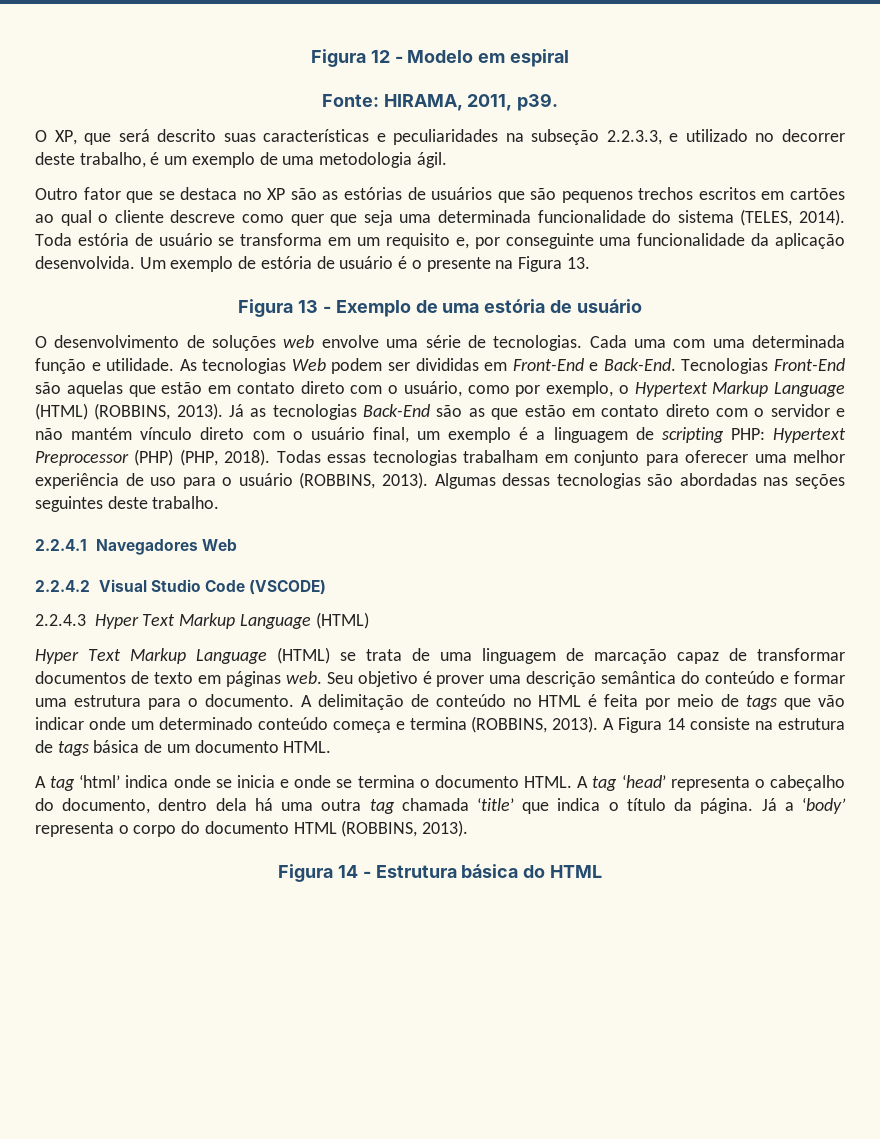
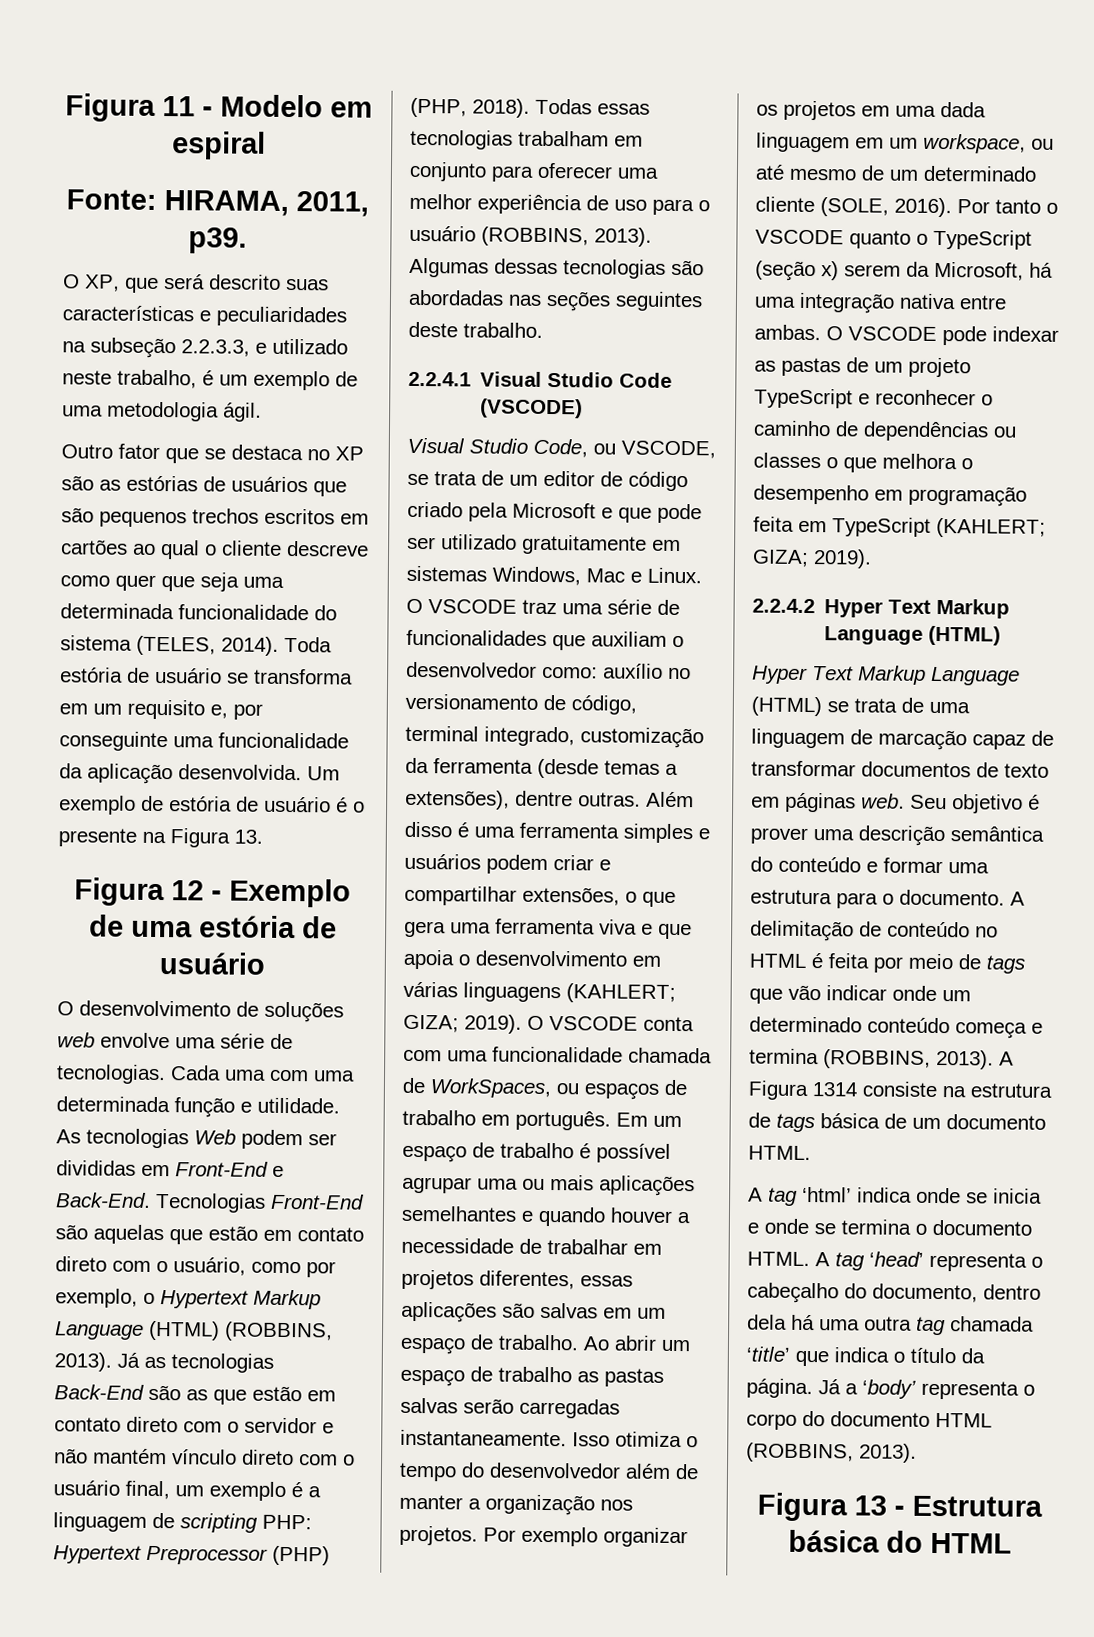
[310,49,390,67] Figura 12 -> [64,93,195,122] Figura 11
[755,129,845,142] [35,152,75,165] no decorrer deste -> [62,370,112,385] neste
[297,300,318,313] 13 -> [171,880,204,901] 12
[95,539,237,555] [35,580,90,592] Navegadores Web // 2.2.4.2 -> (471, 379) none
[35,614,86,626] 2.2.4.3 -> [407,437,716,459] [407,470,688,492] [407,501,702,524] [407,534,681,555] [406,565,702,586] [406,598,680,616] [406,629,684,651] [406,661,691,680] [405,693,637,715] [405,725,704,749] [405,757,678,779] [405,789,694,810] [404,821,710,844] [404,853,611,875] [404,885,676,907] [404,918,692,940] [403,949,661,970] [403,981,676,1003] [403,1014,694,1034] [403,1046,712,1064] [402,1077,687,1100] [402,1109,682,1131] [402,1142,671,1163] [402,1175,695,1197] [401,1205,690,1227] [401,1237,662,1255] [401,1269,633,1290] [401,1301,666,1323] [400,1334,690,1355] [400,1366,664,1387] [400,1397,620,1419] [400,1429,698,1448] [399,1462,699,1482] [399,1494,633,1516] [399,1525,688,1548] [756,100,986,121] [756,132,1054,154] [755,164,1037,182] [755,196,1058,218] [755,229,1032,250] [755,260,1053,282] [754,292,1007,314] [754,324,1059,346] [754,357,971,378] [754,388,993,409] [753,420,1017,442] [753,452,973,473] [753,484,1027,507] [753,516,1046,538] [752,549,872,569] [752,598,815,614] Visual Studio Code, ou VSCODE, se trata de um editor de código criado pela Microsoft e que pode ser utilizado gratuitamente em sistemas Windows, Mac e Linux. O VSCODE traz uma série de funcionalidades que auxiliam o desenvolvedor como: auxílio no versionamento de código, terminal integrado, customização da ferramenta (desde temas a extensões), dentre outras. Além disso é uma ferramenta simples e usuários podem criar e compartilhar extensões, o que gera uma ferramenta viva e que apoia o desenvolvimento em várias linguagens (KAHLERT; GIZA; 2019). O VSCODE conta com uma funcionalidade chamada de WorkSpaces, ou espaços de trabalho em português. Em um espaço de trabalho é possível agrupar uma ou mais aplicações semelhantes e quando houver a necessidade de trabalhar em projetos diferentes, essas aplicações são salvas em um espaço de trabalho. Ao abrir um espaço de trabalho as pastas salvas serão carregadas instantaneamente. Isso otimiza o tempo do desenvolvedor além de manter a organização nos projetos. Por exemplo organizar os projetos em uma dada linguagem em um workspace, ou até mesmo de um determinado cliente (SOLE, 2016). Por tanto o VSCODE quanto o TypeScript (seção x) serem da Microsoft, há uma integração nativa entre ambas. O VSCODE pode indexar as pastas de um projeto TypeScript e reconhecer o caminho de dependências ou classes o que melhora o desempenho em programação feita em TypeScript (KAHLERT; GIZA; 2019). // 2.2.4.2
[667,718,686,730] 14 -> [812,1082,857,1097] 1314
[337,865,358,878] 14 -> [854,1495,887,1516] 13

